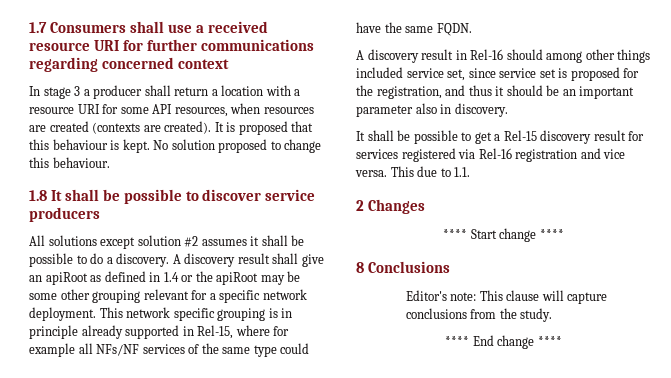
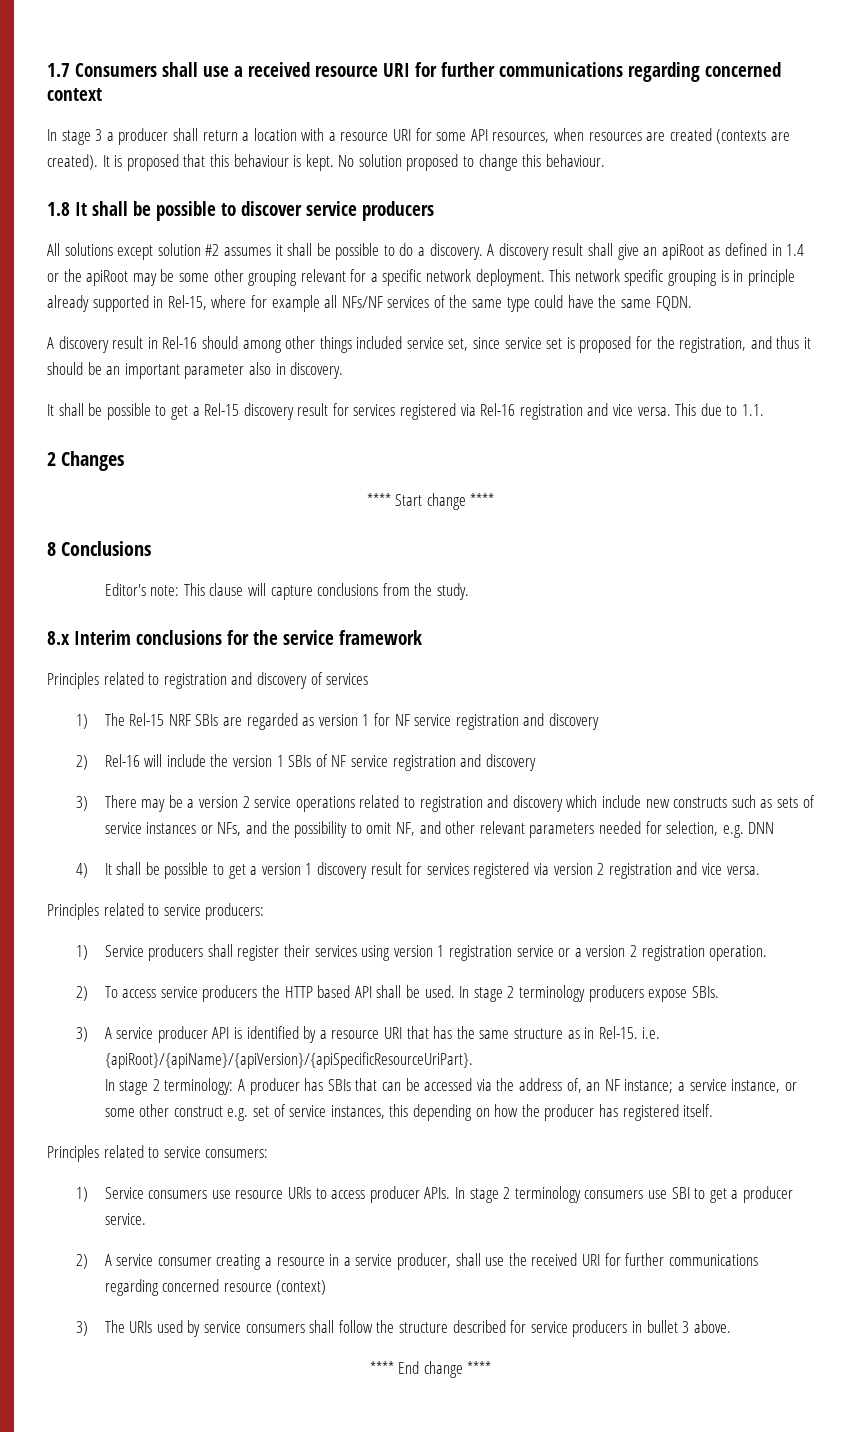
(553, 315) none -> [47,630,422,645] [47,672,369,689] [75,713,599,730] [75,754,536,771] [75,795,815,812] [104,821,775,838] [75,862,760,879] [47,903,265,920] [75,944,768,961] [75,985,719,1002] [75,1026,661,1043] [104,1052,473,1069] [104,1078,797,1095] [104,1104,714,1121] [47,1145,269,1162] [75,1186,793,1203] [104,1213,146,1225] [75,1253,758,1270] [104,1279,327,1296] [75,1320,731,1337] // 8.x Interim conclusions for the service framework // Principles related to registration and discovery of services // 1) The Rel-15 NRF SBIs are regarded as version 1 for NF service registration and discovery // 2) Rel-16 will include the version 1 SBIs of NF service registration and discovery // 3) There may be a version 2 service operations related to registration and discovery which include new constructs such as sets of service instances or NFs, and the possibility to omit NF, and other relevant parameters needed for selection, e.g. DNN // 4) It shall be possible to get a version 1 discovery result for services registered via version 2 registration and vice versa. // Principles related to service producers: // 1) Service producers shall register their services using version 1 registration service or a version 2 registration operation. // 2) To access service producers the HTTP based API shall be used. In stage 2 terminology producers expose SBIs. // 3) A service producer API is identified by a resource URI that has the same structure as in Rel-15. i.e. {apiRoot}/{apiName}/{apiVersion}/{apiSpecificResourceUriPart}. // In stage 2 terminology: A producer has SBIs that can be accessed via the address of, an NF instance; a service instance, or some other construct e.g. set of service instances, this depending on how the producer has registered itself. // Principles related to service consumers: // 1) Service consumers use resource URIs to access producer APIs. In stage 2 terminology consumers use SBI to get a producer service. // 2) A service consumer creating a resource in a service producer, shall use the received URI for further communications regarding concerned resource (context) // 3) The URIs used by service consumers shall follow the structure described for service producers in bullet 3 above.

